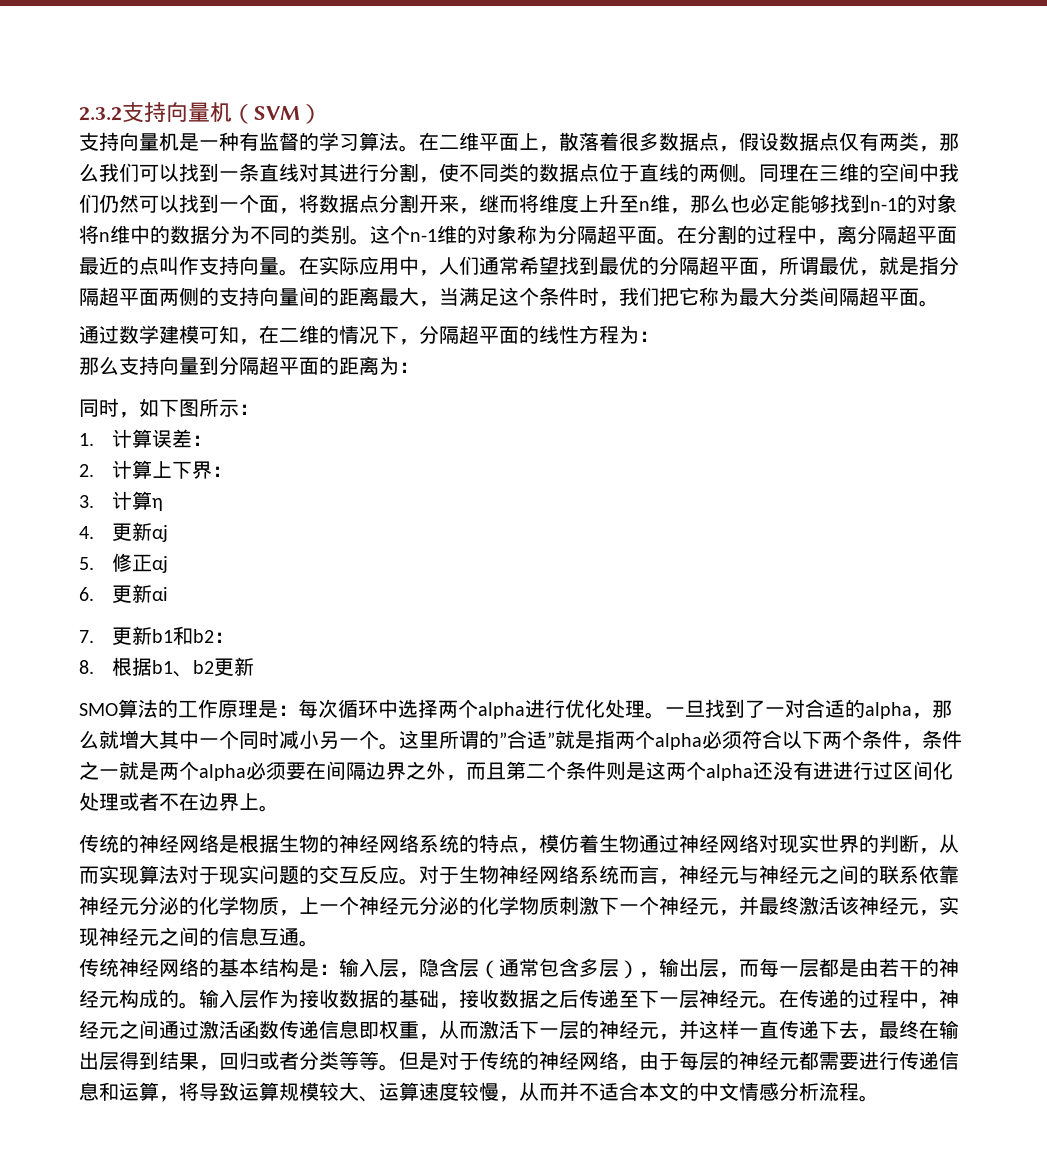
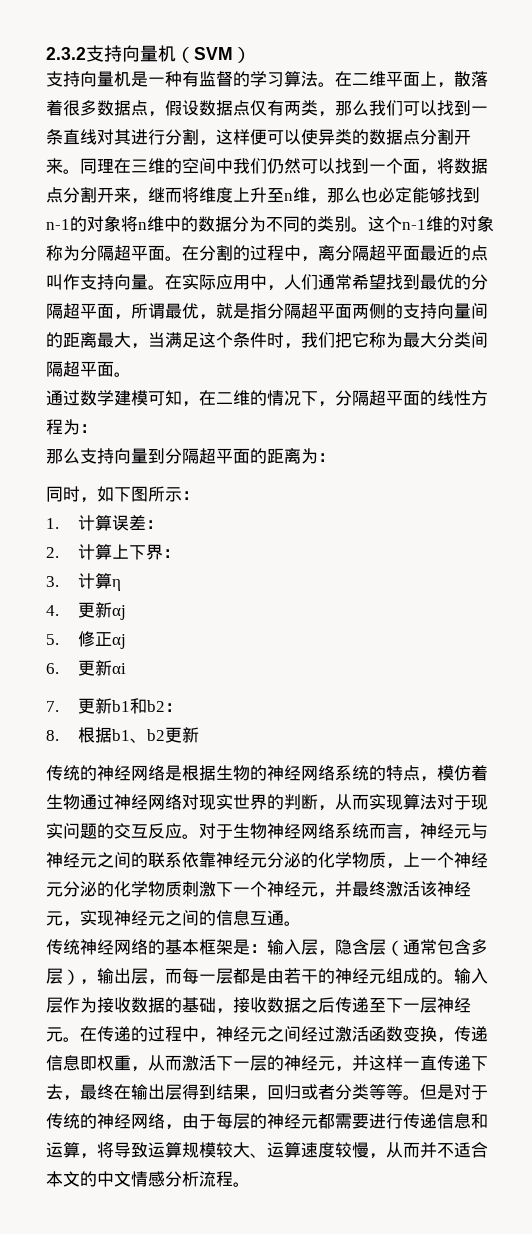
[439,163,739,182] 使不同类的数据点位于直线的两侧 -> [216,129,471,145] [46,158,63,174] 这样便可以使异类的数据点分割开来
[79,699,952,719] [79,730,962,750] [79,761,953,781] [79,792,279,812] // SMO算法的工作原理是：每次循环中选择两个alpha进行优化处理。一旦找到了一对合适的alpha，那么就增大其中一个同时减小另一个。这里所谓的”合适”就是指两个alpha必须符合以下两个条件，条件之一就是两个alpha必须要在间隔边界之外，而且第二个条件则是这两个alpha还没有进进行过区间化处理或者不在边界上。 -> (200, 735) none
[259,958,299,977] 结构 -> [199,939,233,955] 框架
[119,989,139,1008] 构 -> [386,968,403,983] 组
[159,1021,179,1039] 通 -> [301,1026,318,1042] 经
(279, 1029) none -> [403,1026,454,1043] 变换，

